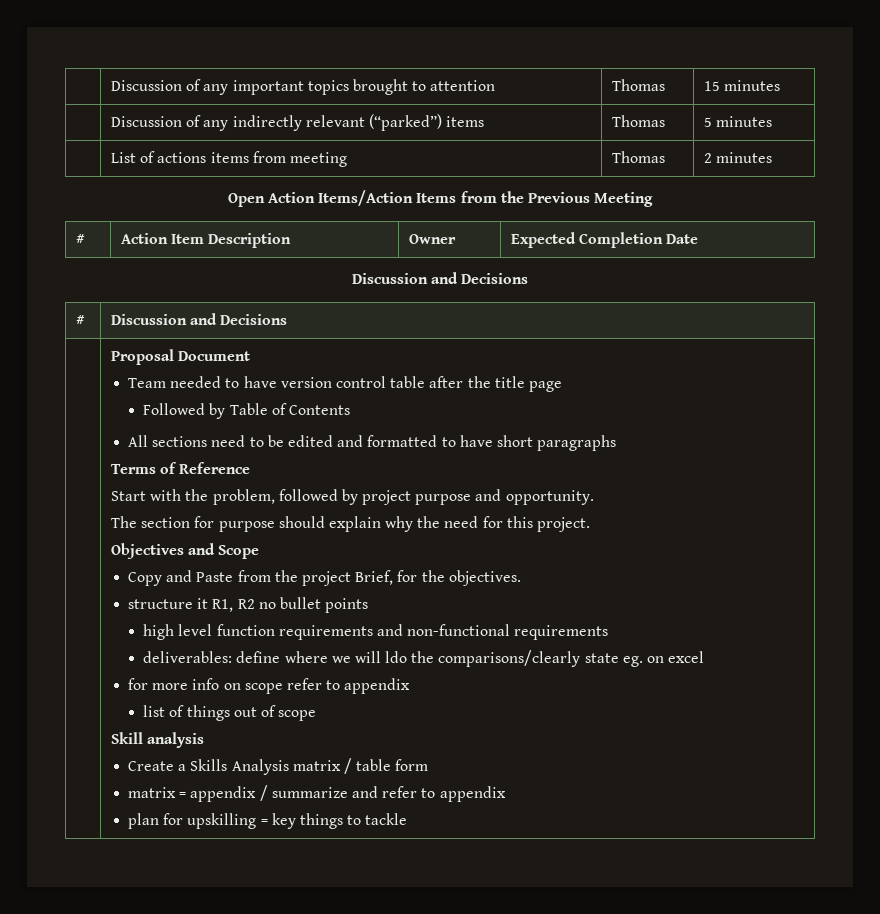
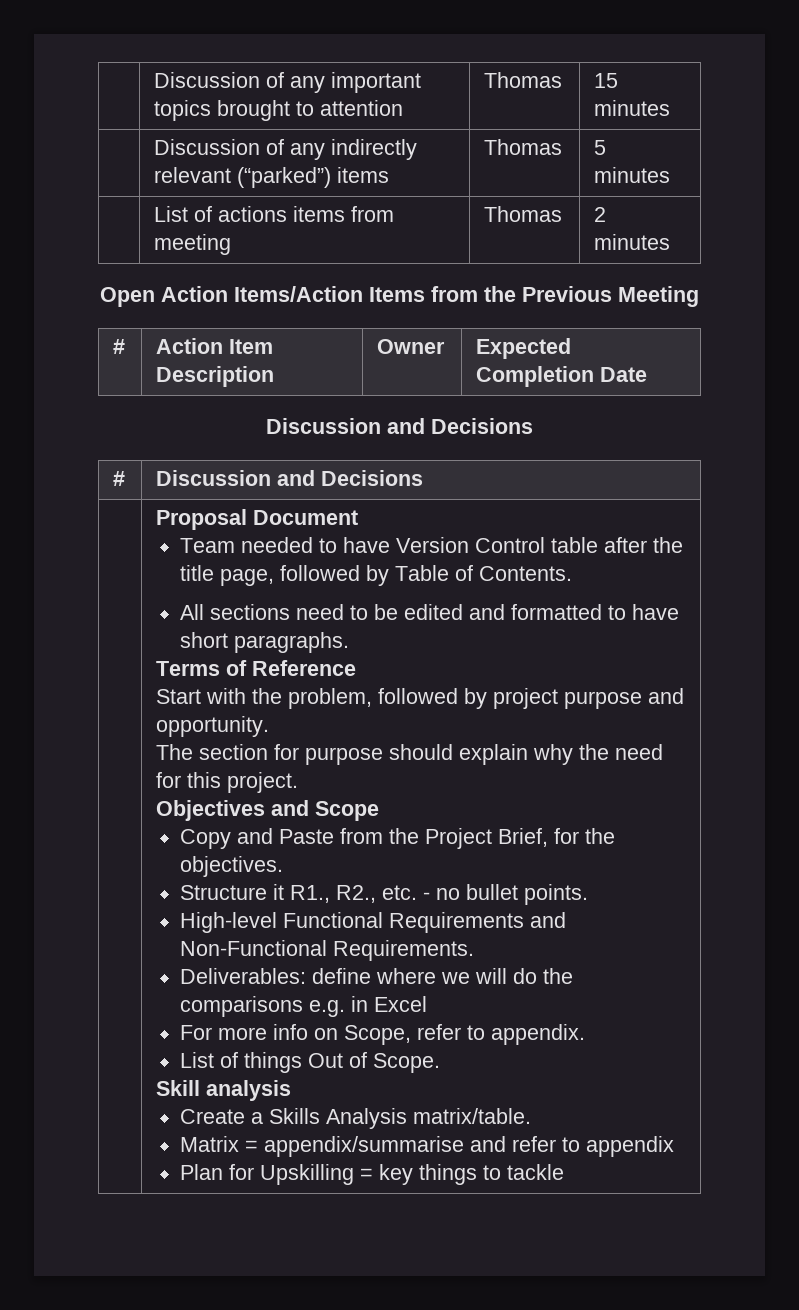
[280,376,386,388] version control -> [396,537,546,553] Version Control
[528,381,562,392] [143,403,206,415] page // Followed -> [220,565,361,586] page, followed
[288,405,350,415] Contents -> [479,566,573,581] Contents.
[537,435,617,451] paragraphs -> [234,632,350,653] paragraphs.
[301,571,351,586] project -> [425,828,493,849] Project
[128,597,369,613] [143,624,609,640] [143,650,705,667] [128,678,149,690] structure it R1, R2 no bullet points // high level function requirements and non-functional requirements // deliverables: define where we will ldo the comparisons/clearly state eg. on excel // for -> [180,884,589,905] [180,912,567,933] [180,940,475,961] [180,968,574,984] [180,996,428,1017] [180,1025,213,1040] Structure it R1., R2., etc. - no bullet points. // High-level Functional Requirements and Non-Functional Requirements. // Deliverables: define where we will do the comparisons e.g. in Excel // For
[244,678,411,694] [143,705,317,721] scope refer to appendix // list of things out of scope -> [344,1024,586,1045] [180,1052,441,1073] Scope, refer to appendix. // List of things Out of Scope.
[292,758,429,774] [128,785,348,802] matrix / table form // matrix = appendix / summarize -> [413,1108,532,1124] [180,1136,465,1157] matrix/table. // Matrix = appendix/summarise
[128,813,257,829] plan for upskilling -> [180,1164,355,1185] Plan for Upskilling

